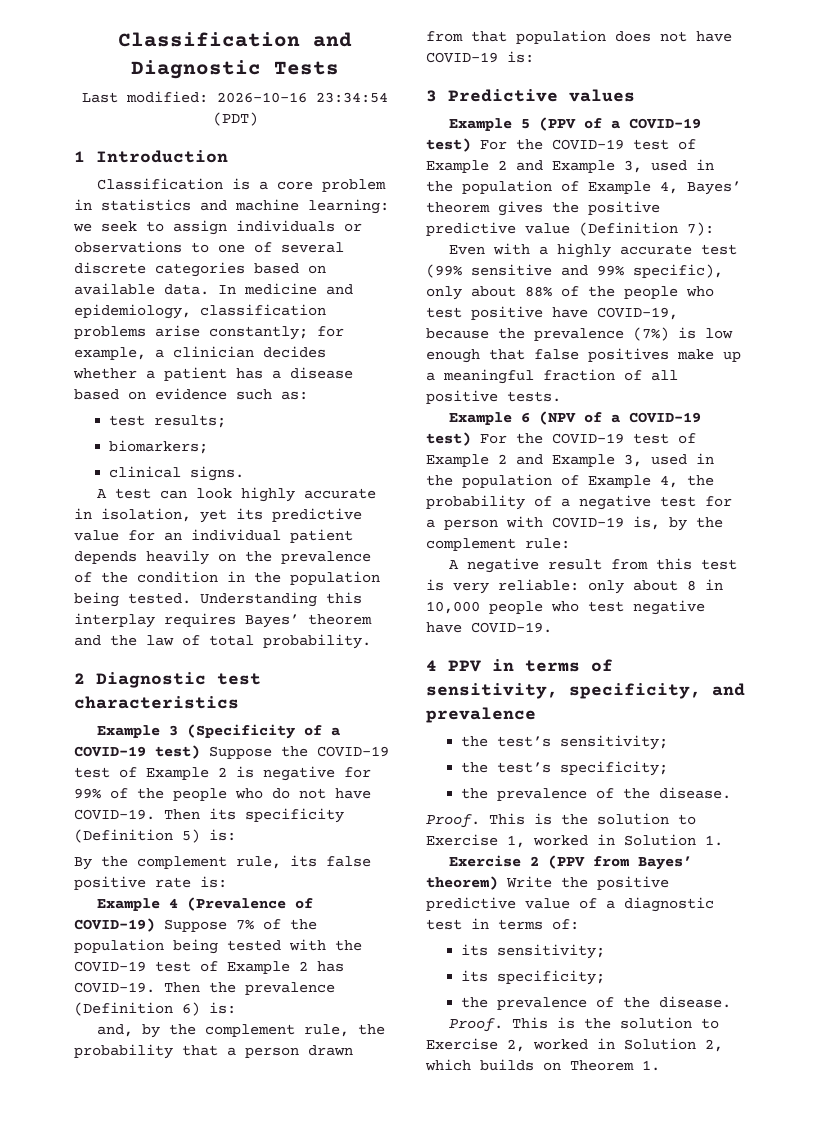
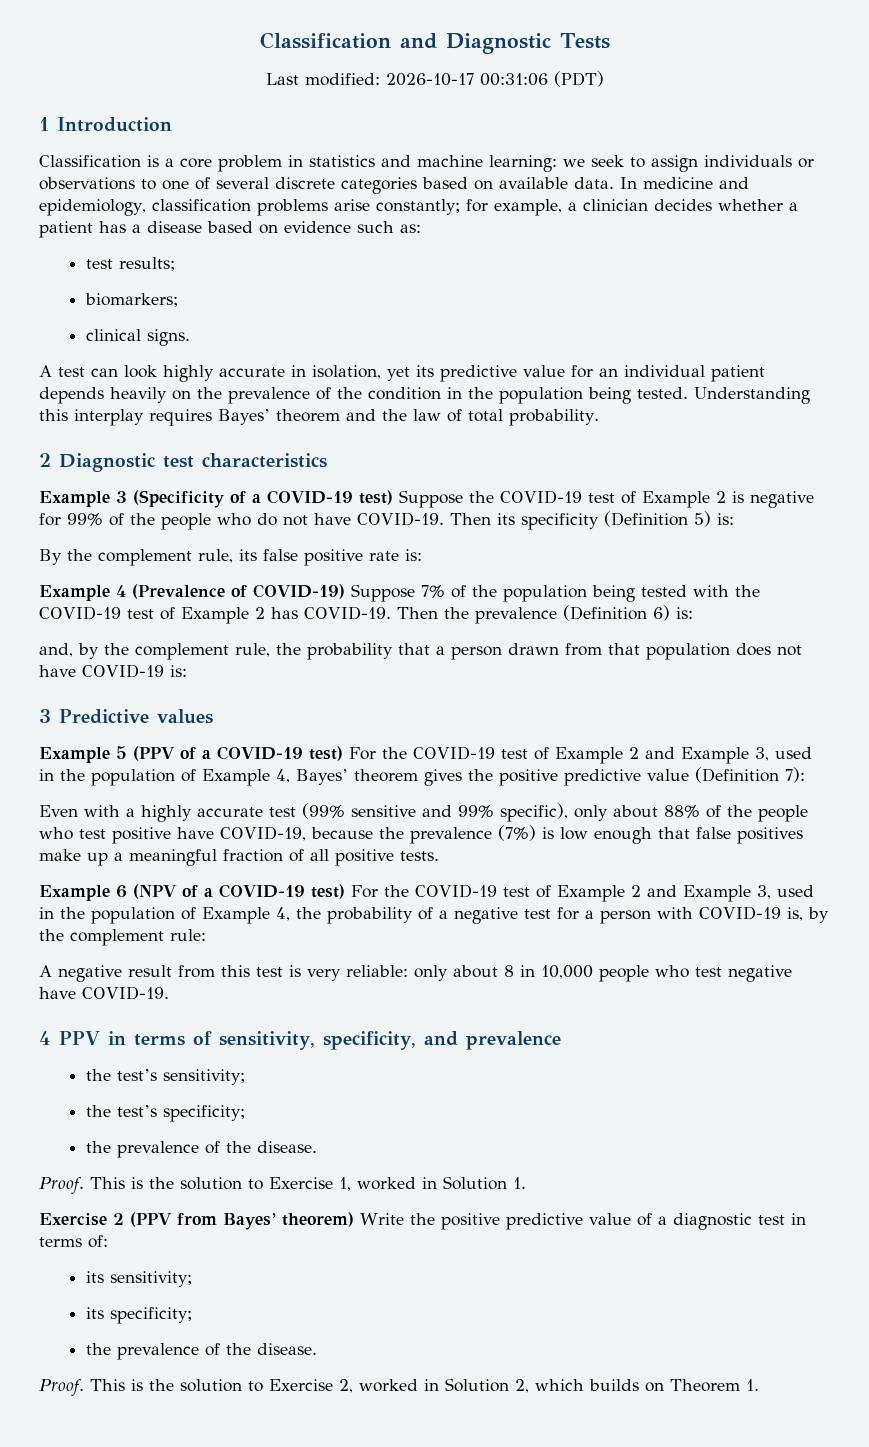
[217,92,388,103] 2026-10-16 23:34:54 -> [385,73,548,86] 2026-10-17 00:31:06

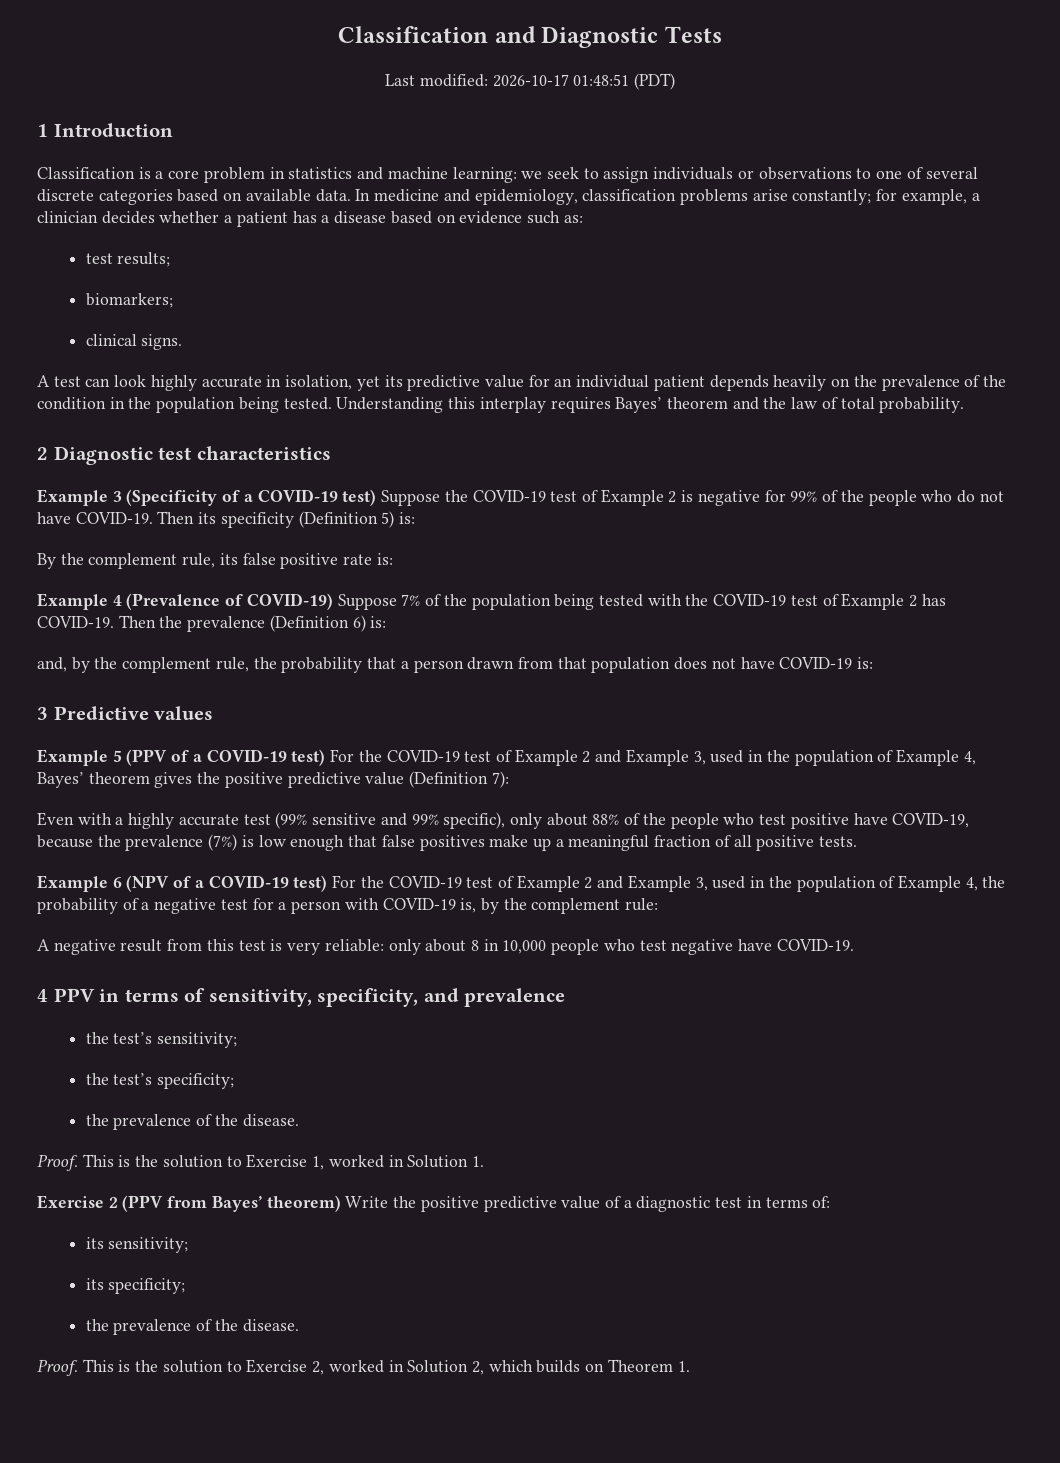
[479,73,548,86] 00:31:06 -> [573,74,630,86] 01:48:51

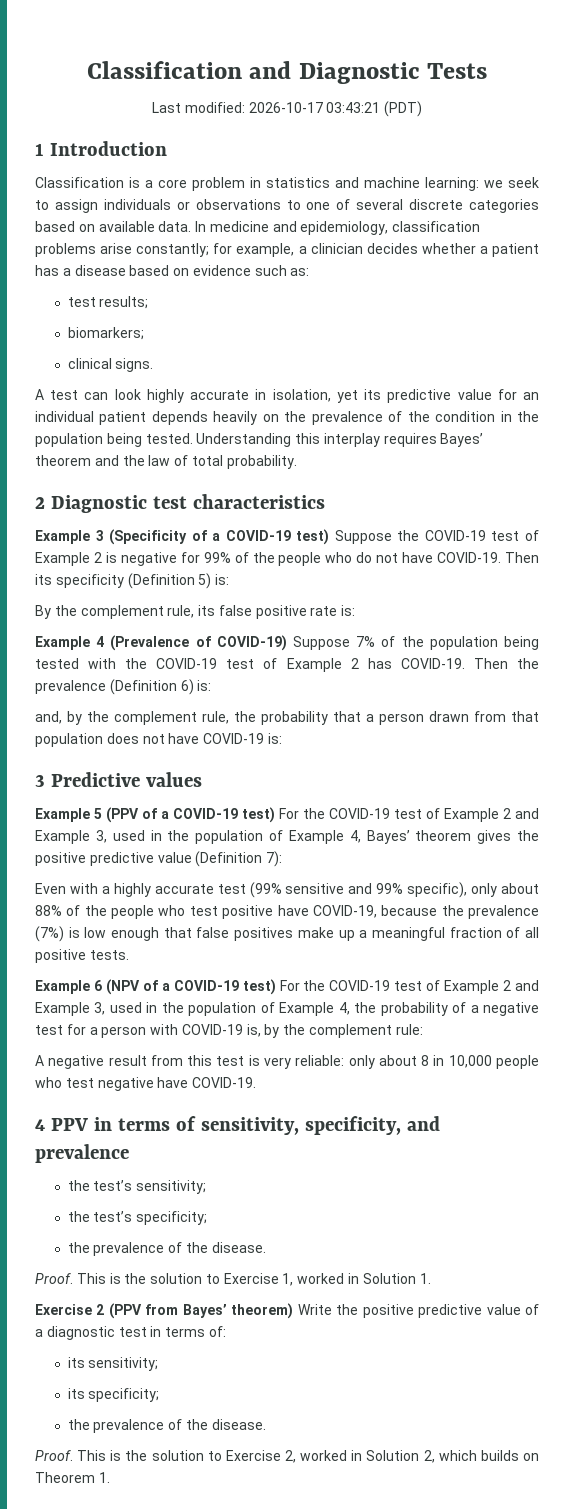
[573,74,630,86] 01:48:51 -> [326,102,381,113] 03:43:21

